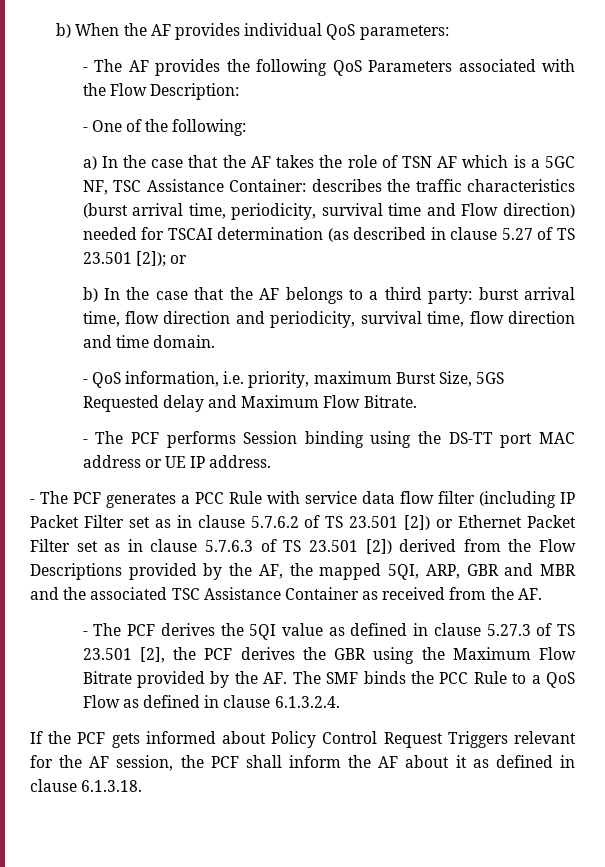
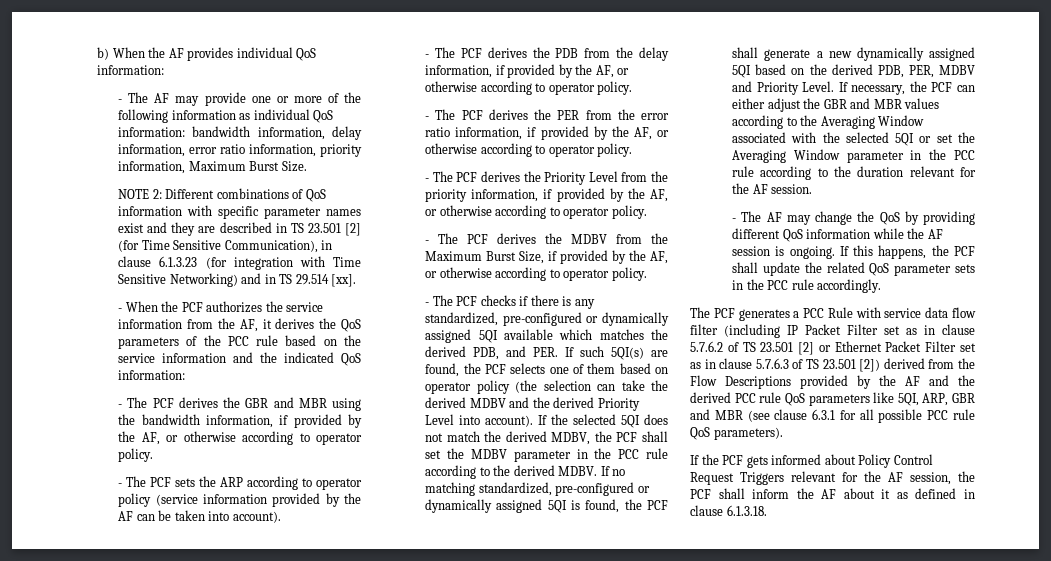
[359,25,449,40] [82,59,575,76] [82,83,239,100] [82,119,247,136] [82,155,575,170] [82,179,575,195] [82,203,575,220] [82,227,575,242] [82,251,187,267] [82,287,575,304] [82,311,575,328] [82,335,215,348] [82,371,505,388] [82,395,417,412] [82,431,575,448] [82,455,272,468] [30,499,35,504] parameters: // - The AF provides the following QoS Parameters associated with the Flow Description: // - One of the following: // a) In the case that the AF takes the role of TSN AF which is a 5GC NF, TSC Assistance Container: describes the traffic characteristics (burst arrival time, periodicity, survival time and Flow direction) needed for TSCAI determination (as described in clause 5.27 of TS 23.501 [2]); or // b) In the case that the AF belongs to a third party: burst arrival time, flow direction and periodicity, survival time, flow direction and time domain. // - QoS information, i.e. priority, maximum Burst Size, 5GS Requested delay and Maximum Flow Bitrate. // - The PCF performs Session binding using the DS-TT port MAC address or UE IP address. // - -> [97,65,165,75] [118,92,361,106] [118,109,334,123] [118,126,362,140] [118,144,362,157] [118,161,307,174] [118,188,326,202] [118,205,361,219] [118,222,361,236] [118,240,333,253] [118,256,361,270] [118,273,357,287] [118,301,324,313] [118,318,361,332] [118,335,361,349] [118,352,361,366] [118,370,186,380] [118,397,361,411] [118,414,363,428] [118,431,362,445] [118,448,154,462] [118,476,362,490] [118,493,361,507] [118,510,281,523] [425,47,669,61] [425,64,630,78] [425,81,633,95] [425,109,669,120] [425,126,669,140] [425,143,633,157] [425,171,668,185] [425,188,668,202] [425,205,647,219] [425,233,668,244] [425,250,668,264] [425,267,647,281] [425,295,595,309] [425,312,669,326] [425,329,668,343] [425,346,668,360] [425,363,668,377] [425,380,668,394] [425,397,640,411] [425,414,668,428] [425,431,668,445] [425,448,668,462] [425,465,626,479] [425,482,650,496] [425,499,668,513] [732,47,975,61] [732,64,975,78] [732,81,975,95] [732,98,940,112] [732,115,925,129] [732,132,975,146] [732,149,975,163] [732,166,976,180] [732,183,813,194] [732,211,975,225] [732,228,943,242] [732,245,975,259] [732,262,975,276] [732,279,882,293] information: // - The AF may provide one or more of the following information as individual QoS information: bandwidth information, delay information, error ratio information, priority information, Maximum Burst Size. // NOTE 2: Different combinations of QoS information with specific parameter names exist and they are described in TS 23.501 [2] (for Time Sensitive Communication), in clause 6.1.3.23 (for integration with Time Sensitive Networking) and in TS 29.514 [xx]. // - When the PCF authorizes the service information from the AF, it derives the QoS parameters of the PCC rule based on the service information and the indicated QoS information: // - The PCF derives the GBR and MBR using the bandwidth information, if provided by the AF, or otherwise according to operator policy. // - The PCF sets the ARP according to operator policy (service information provided by the AF can be taken into account). // - The PCF derives the PDB from the delay information, if provided by the AF, or otherwise according to operator policy. // - The PCF derives the PER from the error ratio information, if provided by the AF, or otherwise according to operator policy. // - The PCF derives the Priority Level from the priority information, if provided by the AF, or otherwise according to operator policy. // - The PCF derives the MDBV from the Maximum Burst Size, if provided by the AF, or otherwise according to operator policy. // - The PCF checks if there is any standardized, pre-configured or dynamically assigned 5QI available which matches the derived PDB, and PER. If such 5QI(s) are found, the PCF selects one of them based on operator policy (the selection can take the derived MDBV and the derived Priority Level into account). If the selected 5QI does not match the derived MDBV, the PCF shall set the MDBV parameter in the PCC rule according to the derived MDBV. If no matching standardized, pre-configured or dynamically assigned 5QI is found, the PCF shall generate a new dynamically assigned 5QI based on the derived PDB, PER, MDBV and Priority Level. If necessary, the PCF can either adjust the GBR and MBR values according to the Averaging Window associated with the selected 5QI or set the Averaging Window parameter in the PCC rule according to the duration relevant for the AF session. // - The AF may change the QoS by providing different QoS information while the AF session is ongoing. If this happens, the PCF shall update the related QoS parameter sets in the PCC rule accordingly. //
[404,515,431,530] [2]) -> [798,342,815,355] [2]
[258,563,382,580] AF, the mapped -> [905,375,975,386] [690,392,895,406] AF and the derived PCC rule QoS parameters like
[30,587,542,600] [82,623,575,640] [82,647,576,664] [82,671,576,688] [82,695,340,708] and the associated TSC Assistance Container as received from the AF. // - The PCF derives the 5QI value as defined in clause 5.27.3 of TS 23.501 [2], the PCF derives the GBR using the Maximum Flow Bitrate provided by the AF. The SMF binds the PCC Rule to a QoS Flow as defined in clause 6.1.3.2.4. -> [747,409,975,423] [690,427,783,440] (see clause 6.3.1 for all possible PCC rule QoS parameters).

